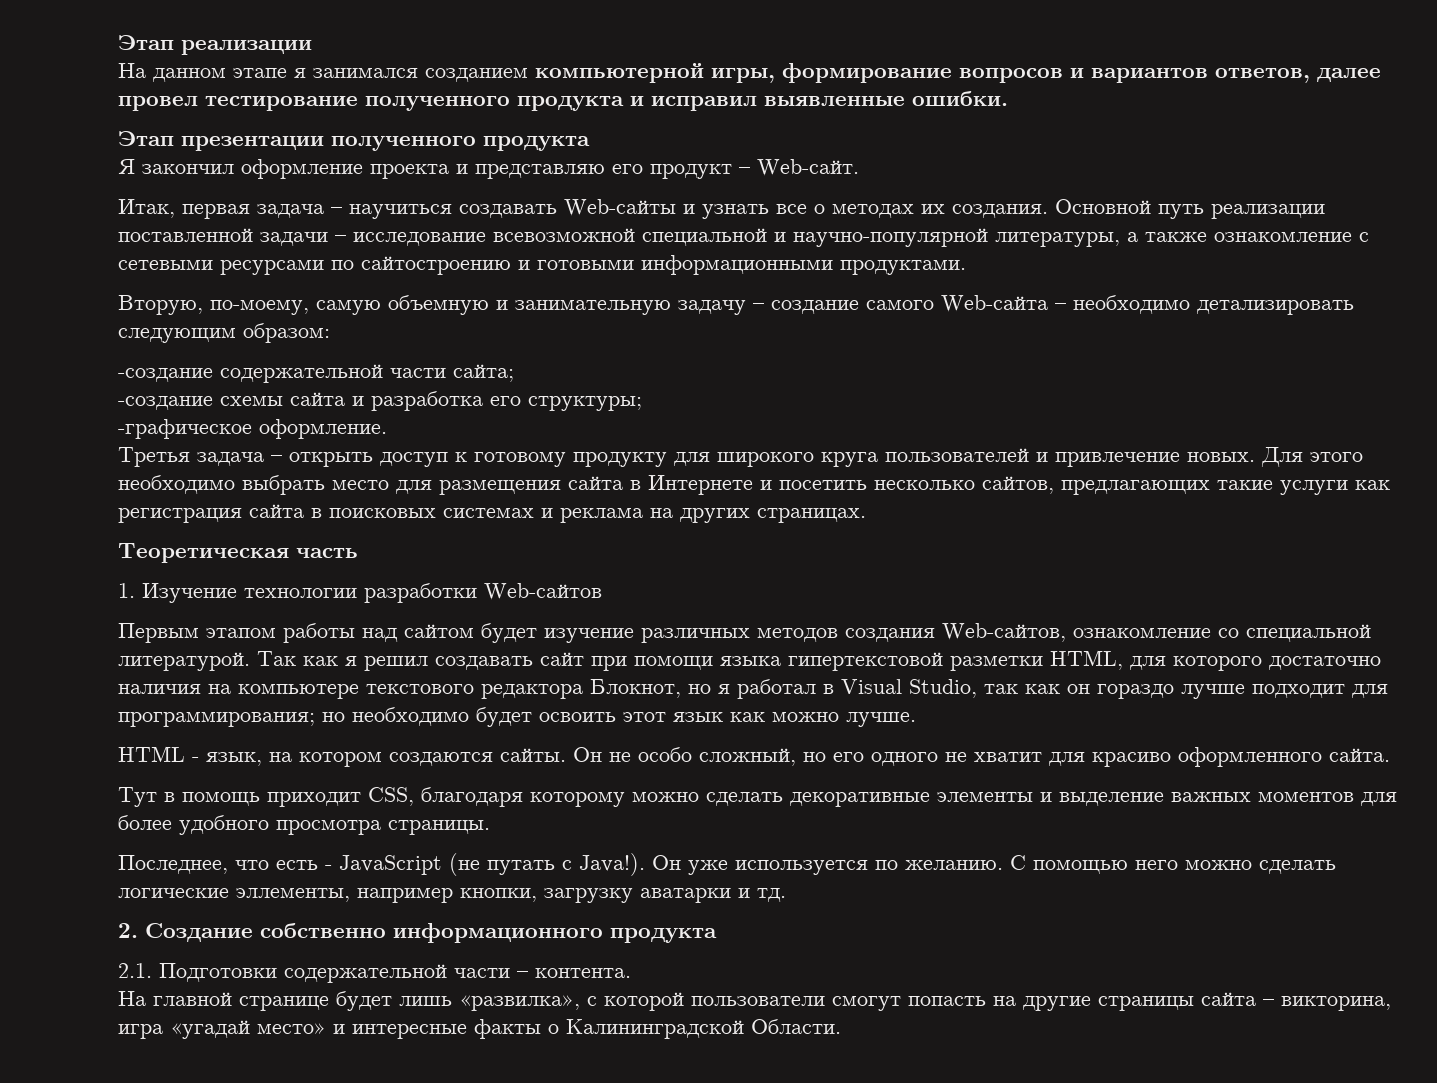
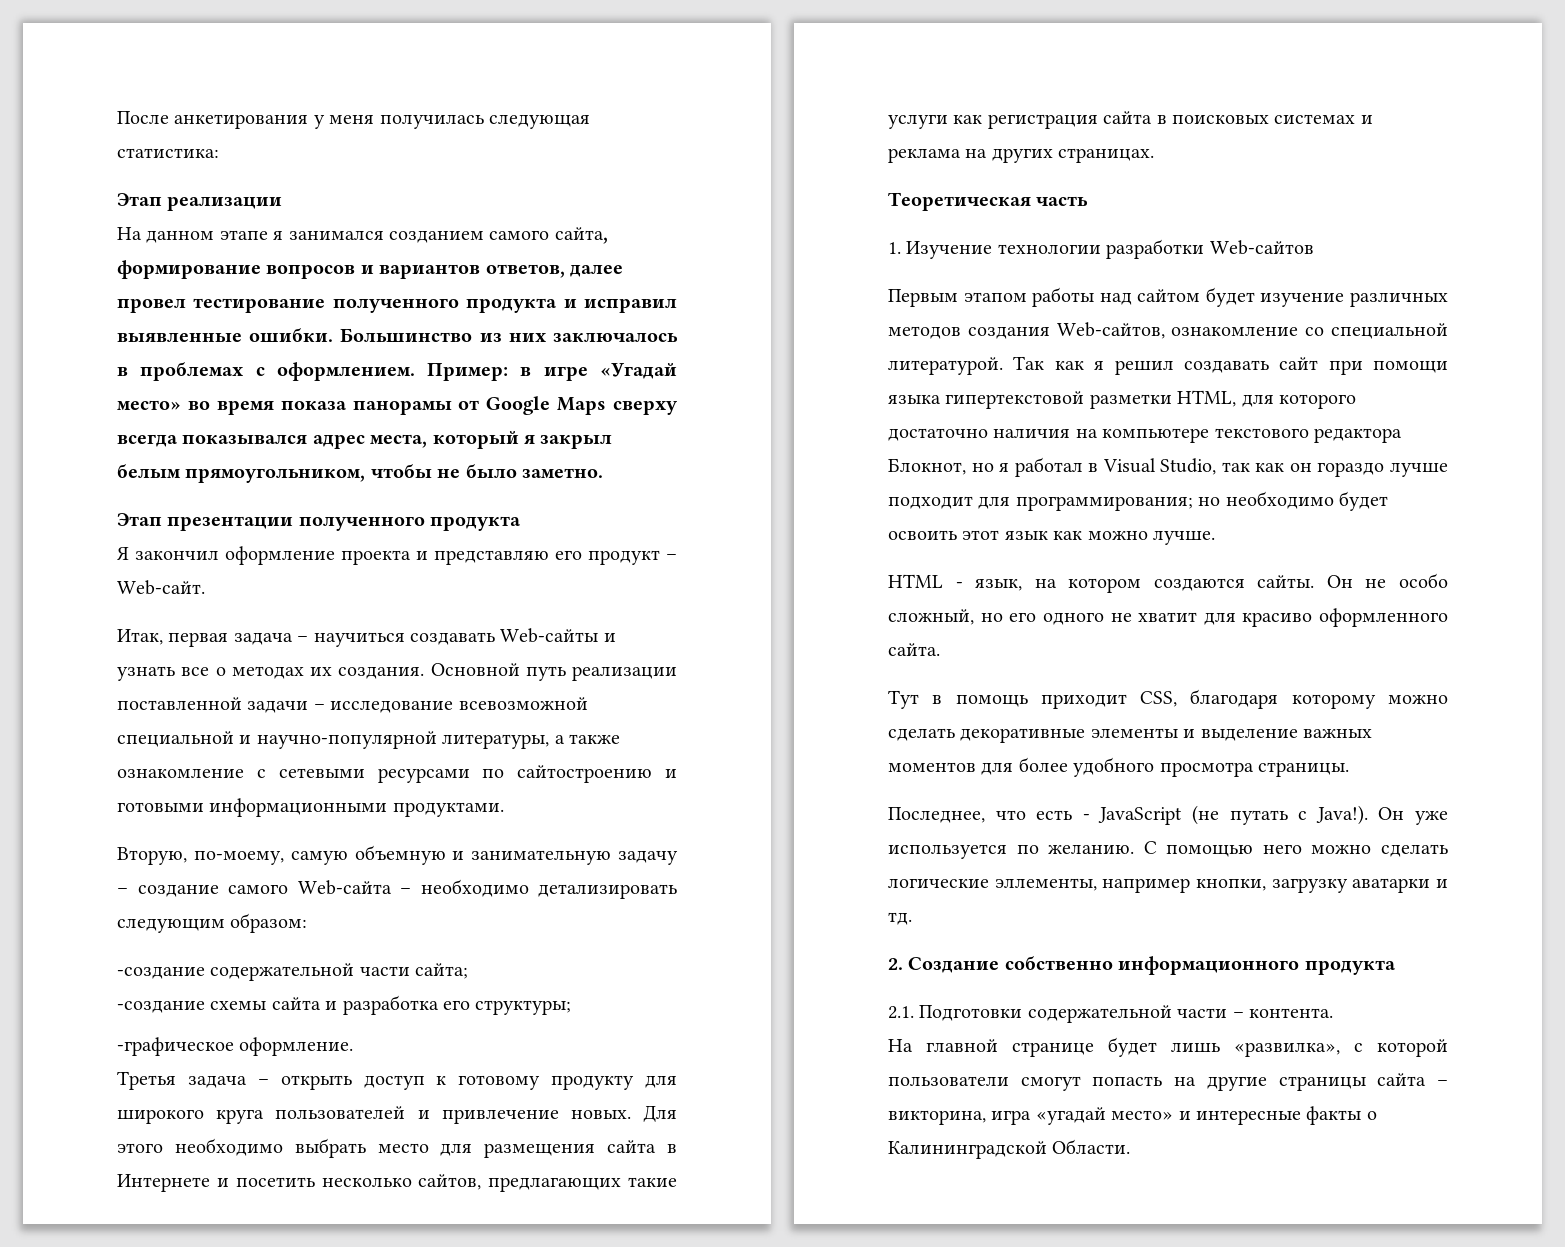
(118, 42) none -> [117,111,590,129] [117,148,219,158] После анкетирования у меня получилась следующая статистика: //
[535,63,775,83] компьютерной игры, -> [489,227,608,244] самого сайта,
(1008, 98) none -> [340,328,678,342] [117,362,677,381] [117,396,678,415] [117,430,613,449] [117,464,603,483] Большинство из них заключалось в проблемах с оформлением. Пример: в игре «Угадай место» во время показа панорамы от Google Maps сверху всегда показывался адрес места, который я закрыл белым прямоугольником, чтобы не было заметно.

